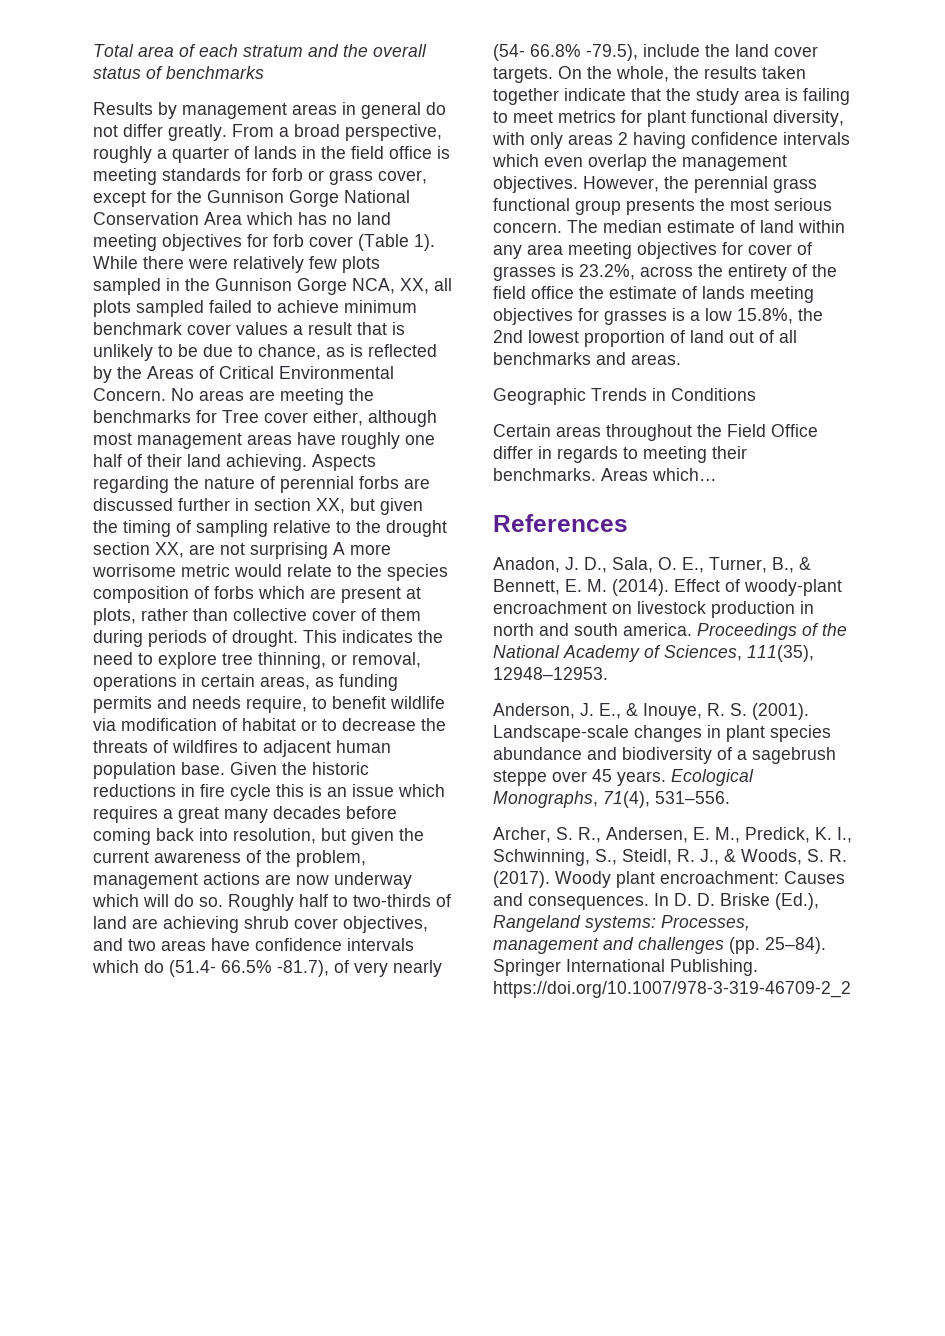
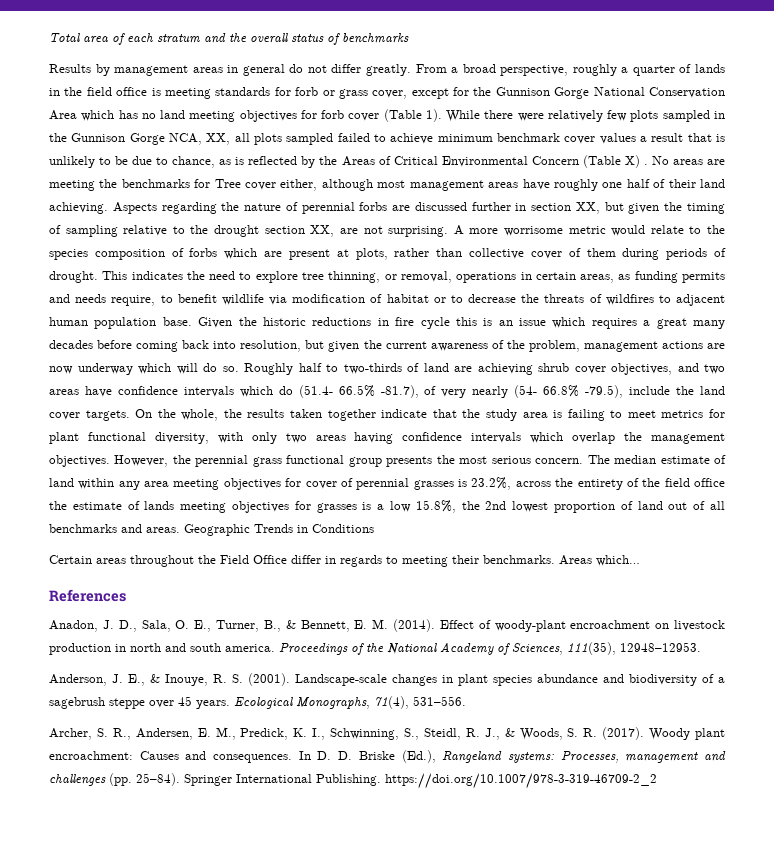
[93,388,166,401] Concern. -> [531,155,648,168] Concern (Table X) .
[250,542,328,559] surprising -> [388,226,449,237] surprising.
[568,132,628,145] areas 2 -> [285,433,346,443] two areas
[544,157,583,167] even -> (564, 437) none
(812, 248) none -> [356,478,410,490] perennial
(681, 359) // -> (180, 530) none

